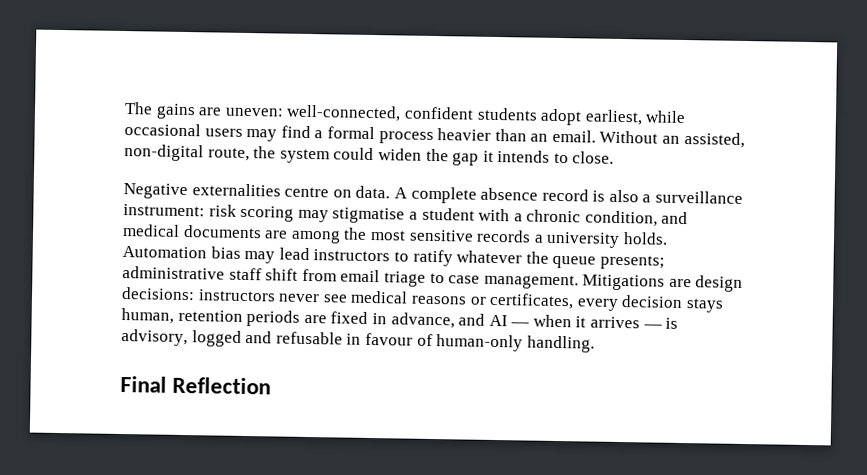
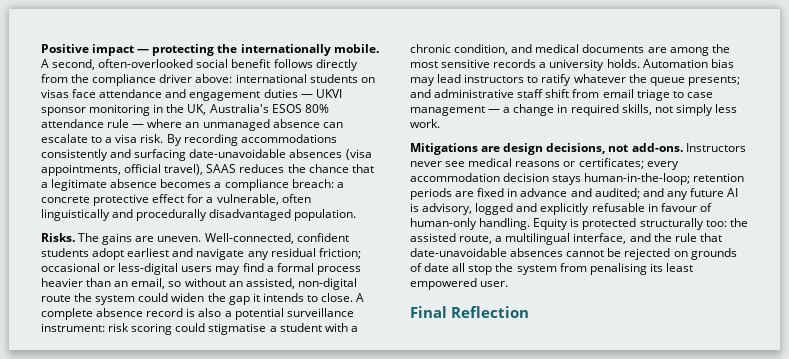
(124, 108) none -> [41,44,379,56] [41,59,358,71] [41,74,375,86] [41,89,342,101] [41,104,329,116] [41,119,343,131] [41,134,337,146] [41,149,372,161] [41,164,374,176] [41,179,344,191] [41,194,311,206] [41,209,357,221] [41,233,75,242] Positive impact — protecting the internationally mobile. A second, often-overlooked social benefit follows directly from the compliance driver above: international students on visas face attendance and engagement duties — UKVI sponsor monitoring in the UK, Australia's ESOS 80% attendance rule — where an unmanaged absence can escalate to a visa risk. By recording accommodations consistently and surfacing date-unavoidable absences (visa appointments, official travel), SAAS reduces the chance that a legitimate absence becomes a compliance breach: a concrete protective effect for a vulnerable, often linguistically and procedurally disadvantaged population. // Risks.
[224,104,402,122] uneven: well-connected, -> [157,233,294,244] uneven. Well-connected,
[584,109,687,126] [124,123,201,137] earliest, while occasional -> [127,248,361,260] [41,263,179,275] earliest and navigate any residual friction; occasional or less-digital
[551,129,659,144] email. Without -> [131,278,226,289] email, so without
[207,147,250,162] route, -> [41,295,71,302] route
[123,183,391,200] // Negative externalities centre on data. -> (354, 297) none
(652, 198) none -> [234,308,284,320] potential
[297,209,329,223] may -> [175,323,206,332] could
(665, 262) none -> [410,89,431,98] and
[483,273,744,292] [121,287,276,302] management. Mitigations are design decisions: instructors -> [410,104,737,116] [410,119,440,128] [410,143,746,155] management — a change in required skills, not simply less work. // Mitigations are design decisions, not add-ons. Instructors
[489,292,619,311] certificates, every -> [578,158,679,170] [410,173,500,182] certificates; every accommodation
[121,308,174,324] human, -> [584,173,691,185] human-in-the-loop;
[390,312,663,329] advance, and AI — when it arrives — -> [520,188,739,200] advance and audited; and any future AI
(273, 337) none -> [540,203,590,215] explicitly
(595, 344) none -> [533,218,748,230] [410,233,722,245] [410,248,737,260] [410,263,693,275] [410,278,509,290] Equity is protected structurally too: the assisted route, a multilingual interface, and the rule that date-unavoidable absences cannot be rejected on grounds of date all stop the system from penalising its least empowered user.

